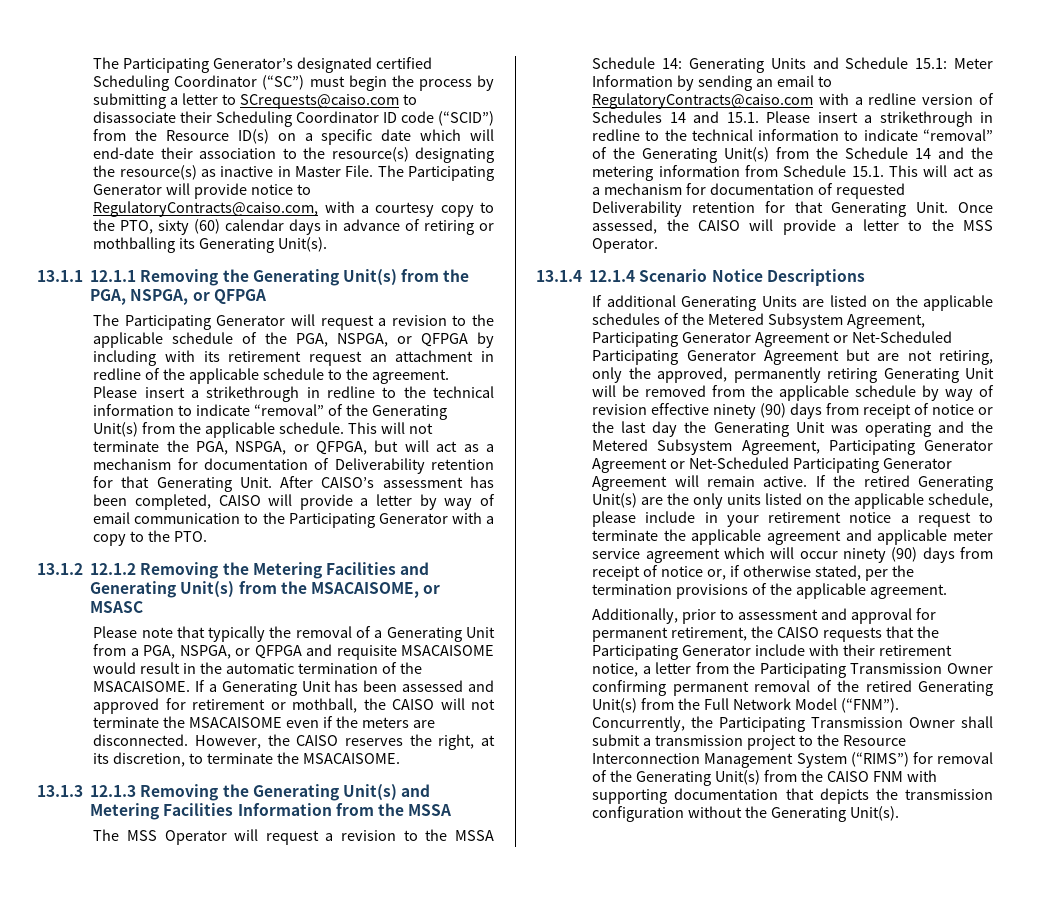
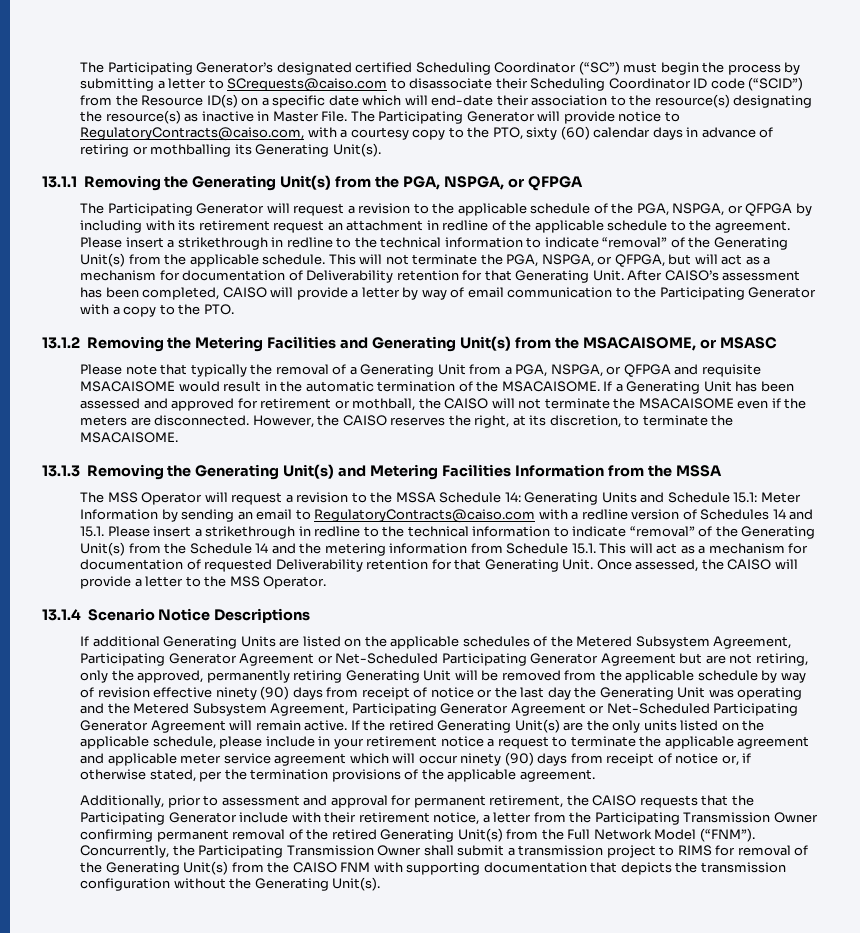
[90,270,137,282] 12.1.1 -> (77, 182) none
[90,563,137,575] 12.1.2 -> (80, 343) none
[90,785,137,797] 12.1.3 -> (80, 471) none
[589,270,636,282] 12.1.4 -> (81, 615) none
[816,734,906,746] [592,752,909,768] the Resource Interconnection Management System (“RIMS”) -> [677,845,712,856] RIMS

